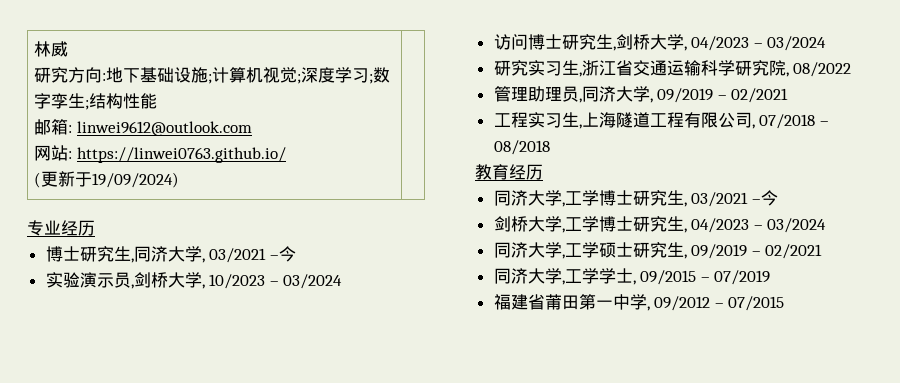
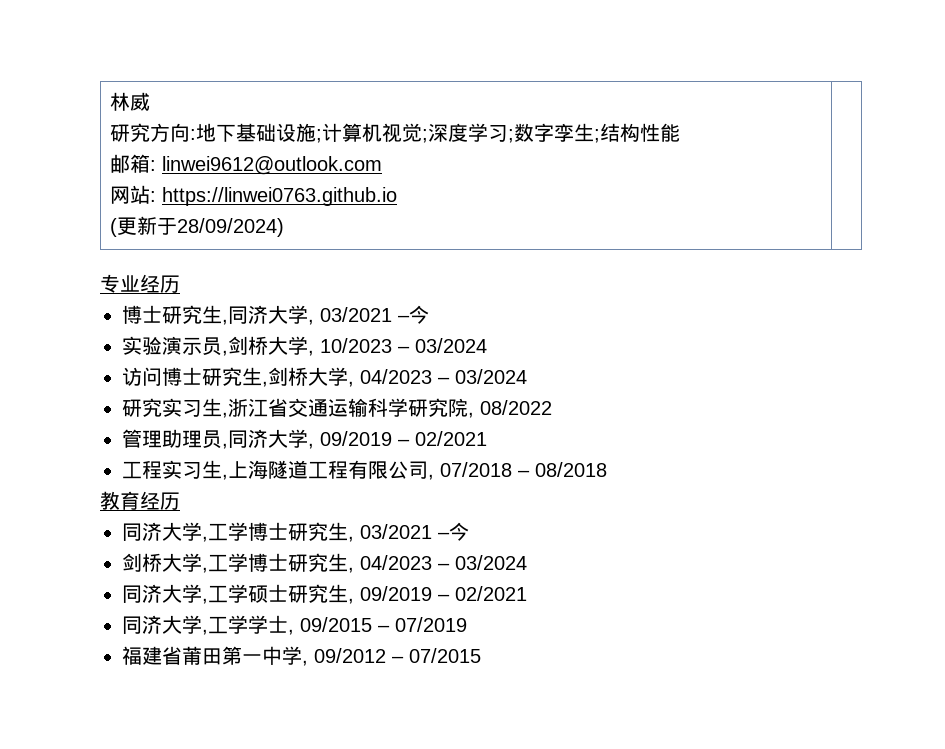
[76,147,286,163] https://linwei0763.github.io/ -> [161,187,397,206] https://linwei0763.github.io
[92,172,180,188] 19/09/2024) -> [176,218,284,237] 28/09/2024)

